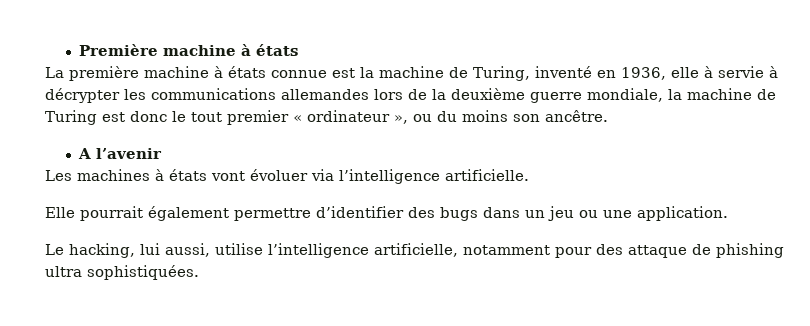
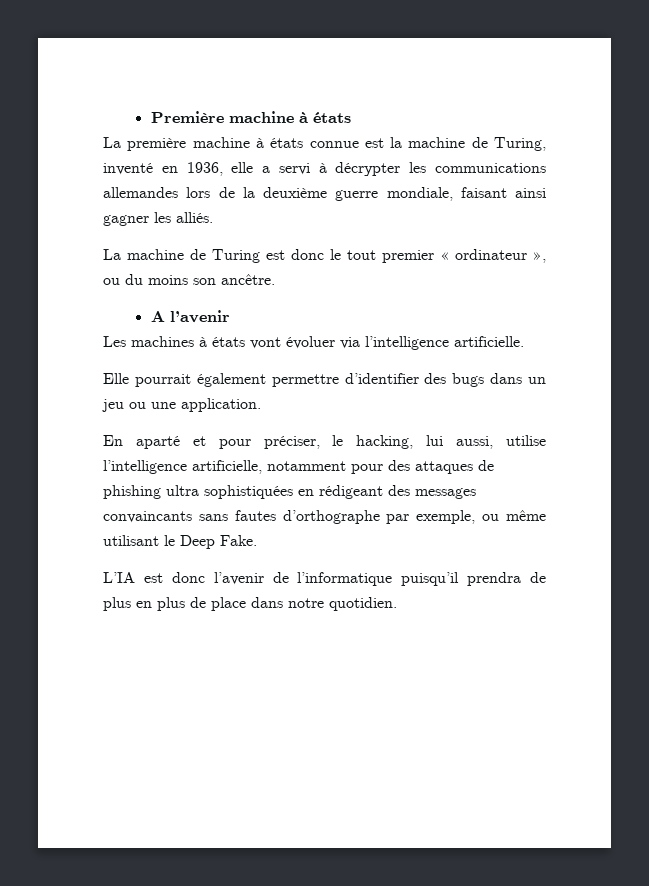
[704,66,764,78] à servie -> [262,163,310,175] a servi
[668,89,682,100] la -> [460,187,546,198] [103,212,213,226] [103,249,121,260] faisant ainsi gagner les alliés. // La
[45,244,64,255] Le -> [103,435,344,449] En aparté et pour préciser, le
[628,245,687,258] attaque -> [415,461,473,474] attaques
[87,265,199,280] sophistiquées. -> [204,485,476,499] [103,510,546,524] [103,535,257,549] [103,572,546,586] [103,597,397,611] sophistiquées en rédigeant des messages convaincants sans fautes d’orthographe par exemple, ou même utilisant le Deep Fake. // L’IA est donc l’avenir de l’informatique puisqu’il prendra de plus en plus de place dans notre quotidien.

